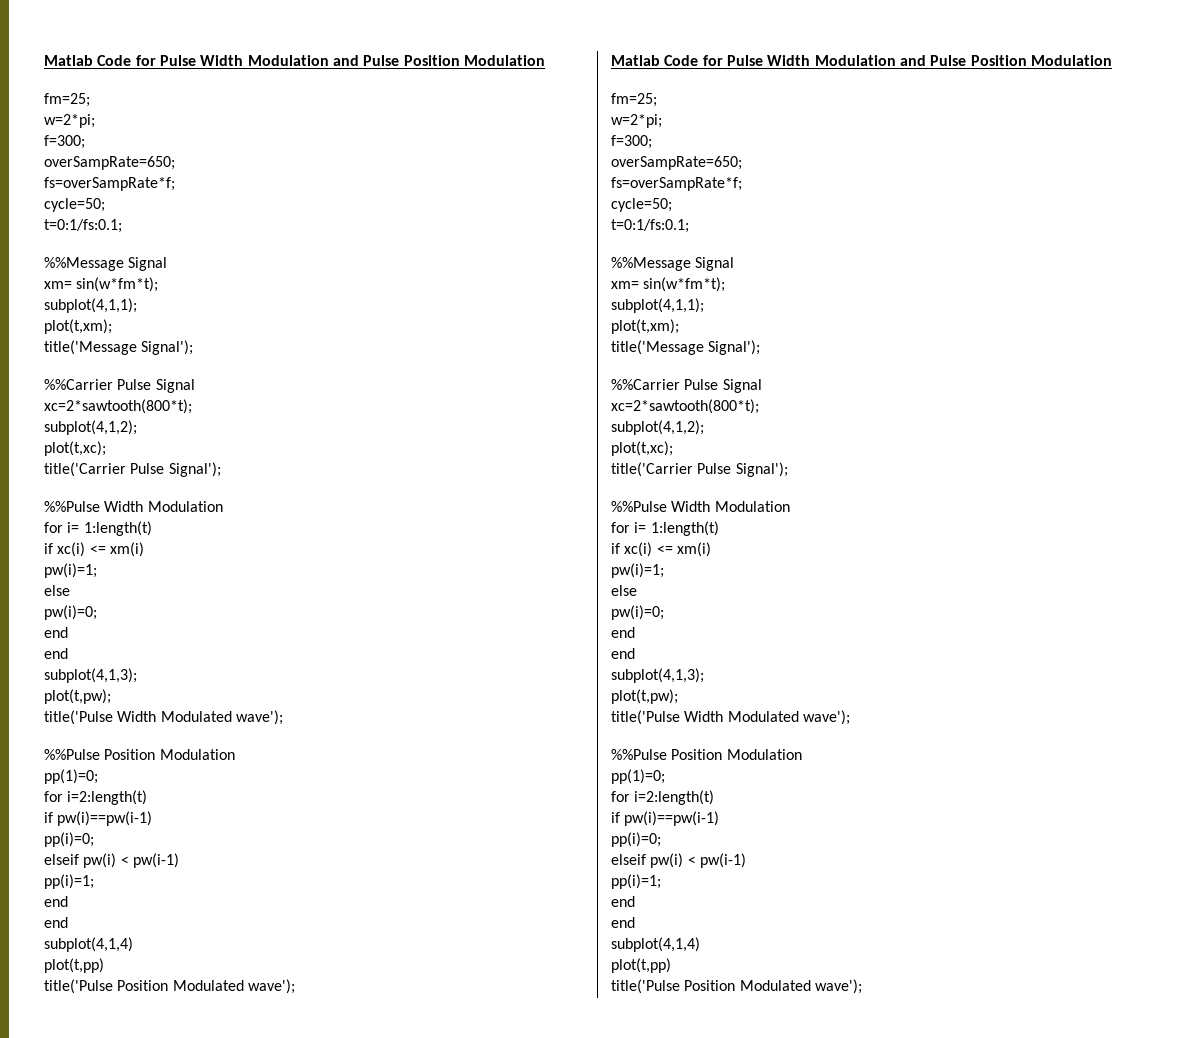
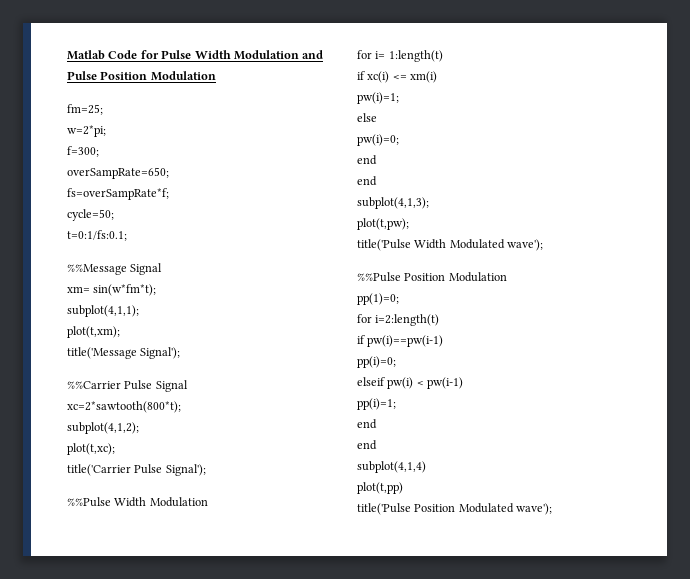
[611,55,1112,66] [611,93,657,107] [611,114,662,128] [611,135,652,149] [611,156,742,170] [611,177,742,191] [611,198,672,212] [611,219,689,233] [611,257,735,271] [611,277,726,292] [611,298,704,313] [611,319,679,334] [611,340,761,355] [611,379,762,393] [611,399,759,414] [611,420,704,435] [611,441,673,456] [611,462,788,477] [611,501,790,512] [611,521,719,536] [611,542,711,557] [611,563,664,578] [611,585,637,596] [611,605,664,620] [611,627,635,638] [611,648,635,659] [611,668,704,683] [611,689,678,704] [611,710,850,725] [611,749,802,760] [611,769,665,784] [611,790,715,805] [611,811,720,826] [611,832,661,847] [611,853,746,868] [611,874,661,889] [611,896,635,907] [611,917,635,928] [611,937,700,952] [611,958,671,973] [611,979,862,994] // Matlab Code for Pulse Width Modulation and Pulse Position Modulation // fm=25; // w=2*pi; // f=300; // overSampRate=650; // fs=overSampRate*f; // cycle=50; // t=0:1/fs:0.1; // %%Message Signal // xm= sin(w*fm*t); // subplot(4,1,1); // plot(t,xm); // title('Message Signal'); // %%Carrier Pulse Signal // xc=2*sawtooth(800*t); // subplot(4,1,2); // plot(t,xc); // title('Carrier Pulse Signal'); // %%Pulse Width Modulation // for i= 1:length(t) // if xc(i) <= xm(i) // pw(i)=1; // else // pw(i)=0; // end // end // subplot(4,1,3); // plot(t,pw); // title('Pulse Width Modulated wave'); // %%Pulse Position Modulation // pp(1)=0; // for i=2:length(t) // if pw(i)==pw(i-1) // pp(i)=0; // elseif pw(i) < pw(i-1) // pp(i)=1; // end // end // subplot(4,1,4) // plot(t,pp) // title('Pulse Position Modulated wave'); -> (553, 509) none

